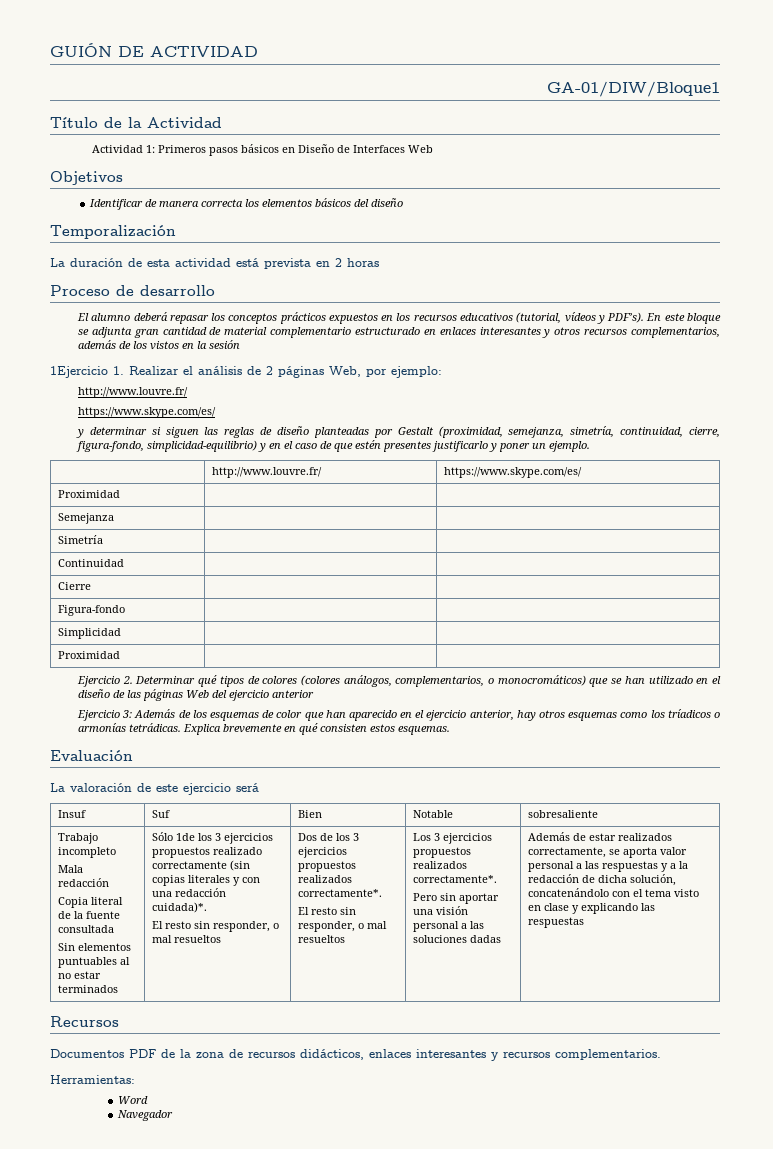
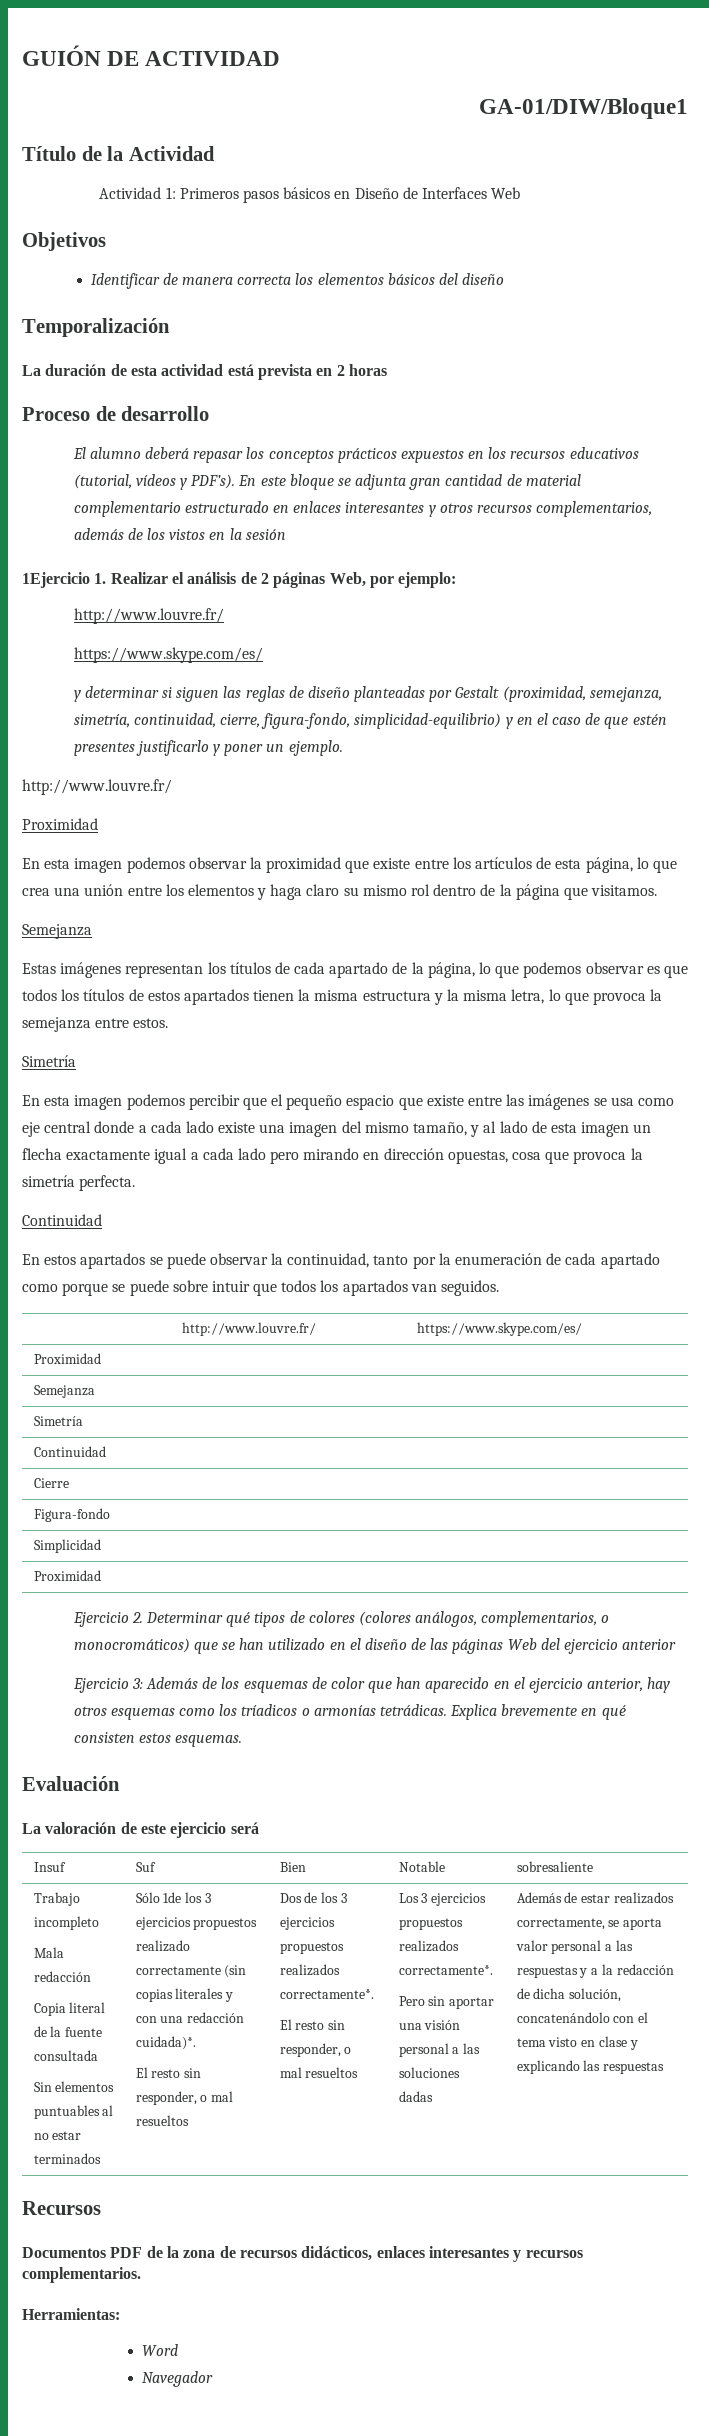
(590, 446) none -> [22,779,172,795] [22,818,98,830] [22,857,677,873] [22,884,658,900] [22,924,92,939] [22,962,688,978] [22,989,663,1005] [22,1017,169,1032] [22,1055,76,1067] [22,1094,674,1110] [22,1121,652,1137] [22,1148,643,1164] [22,1175,136,1191] [22,1214,102,1226] [22,1253,660,1269] [22,1280,500,1296] // http://www.louvre.fr/ // Proximidad // En esta imagen podemos observar la proximidad que existe entre los artículos de esta página, lo que crea una unión entre los elementos y haga claro su mismo rol dentro de la página que visitamos. // Semejanza // Estas imágenes representan los títulos de cada apartado de la página, lo que podemos observar es que todos los títulos de estos apartados tienen la misma estructura y la misma letra, lo que provoca la semejanza entre estos. // Simetría // En esta imagen podemos percibir que el pequeño espacio que existe entre las imágenes se usa como eje central donde a cada lado existe una imagen del mismo tamaño, y al lado de esta imagen un flecha exactamente igual a cada lado pero mirando en dirección opuestas, cosa que provoca la simetría perfecta. // Continuidad // En estos apartados se puede observar la continuidad, tanto por la enumeración de cada apartado como porque se puede sobre intuir que todos los apartados van seguidos.

